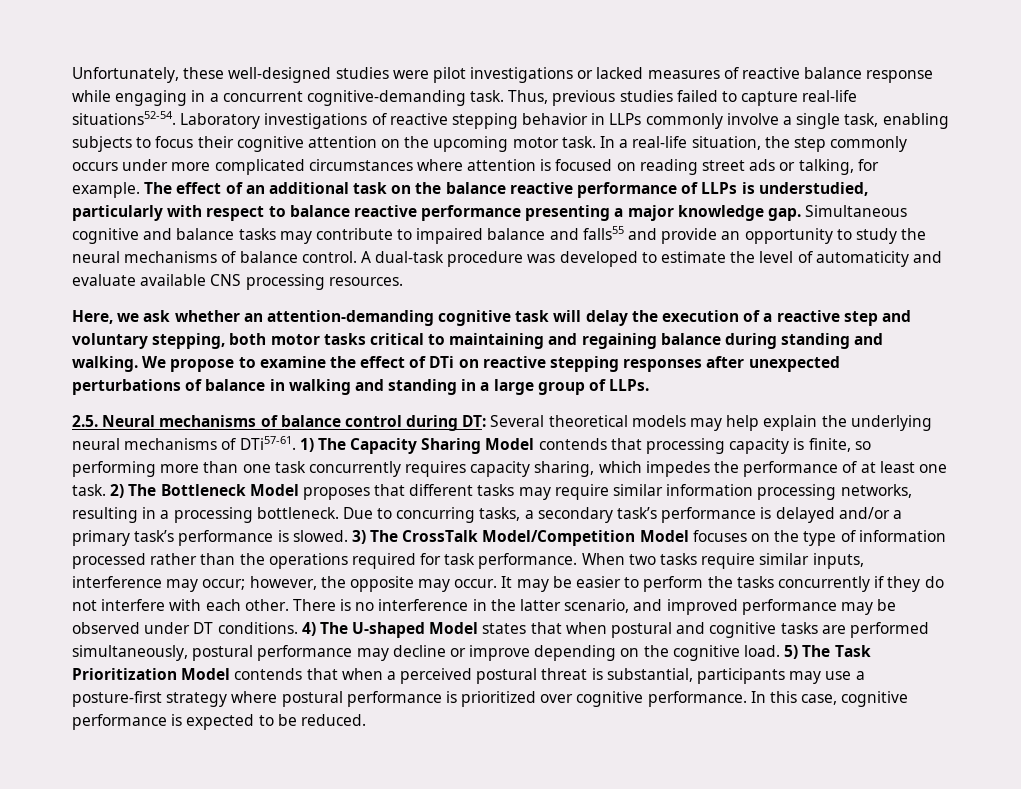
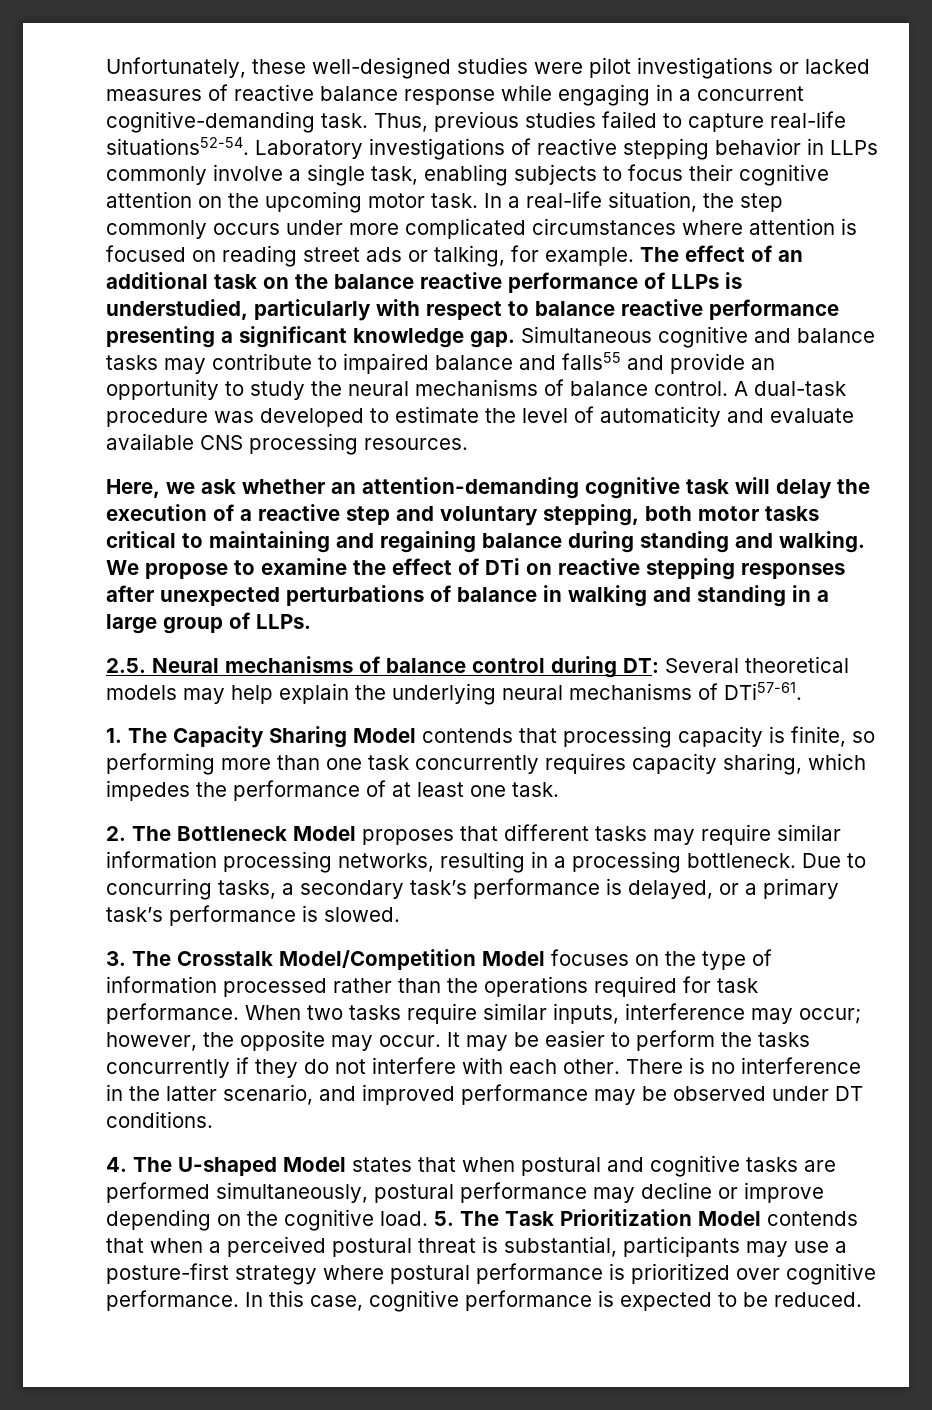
[627,205,674,221] major -> [239,326,347,348] significant
[299,438,314,452] 1) -> [106,728,122,743] // 1.
[110,484,125,498] 2) -> [106,826,126,841] // 2.
[775,507,890,523] delayed and/or -> [628,880,739,899] delayed, or
[351,530,479,544] 3) The CrossTalk -> [106,951,273,966] // 3. The Crosstalk
[301,622,316,636] 4) -> [106,1157,127,1172] // 4.
[784,645,799,659] 5) -> [434,1211,454,1226] 5.

